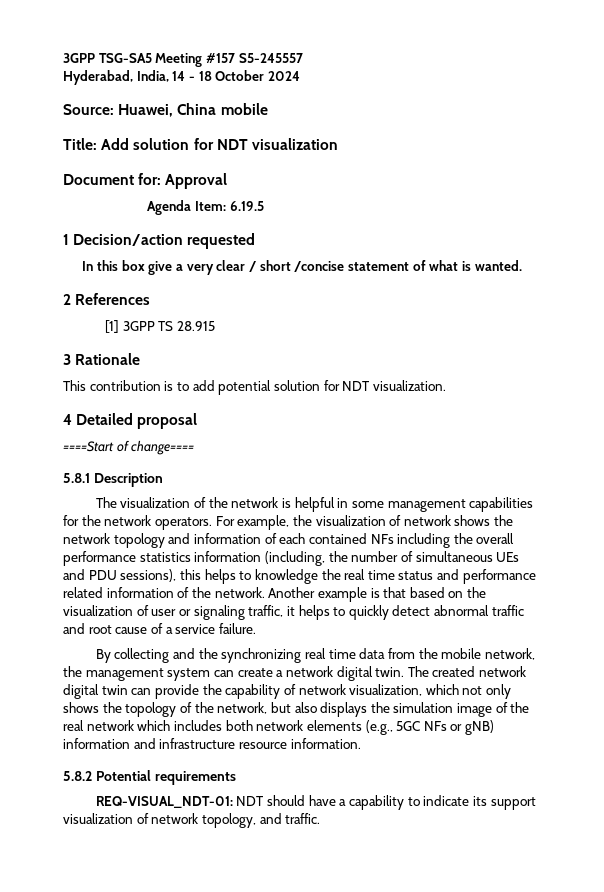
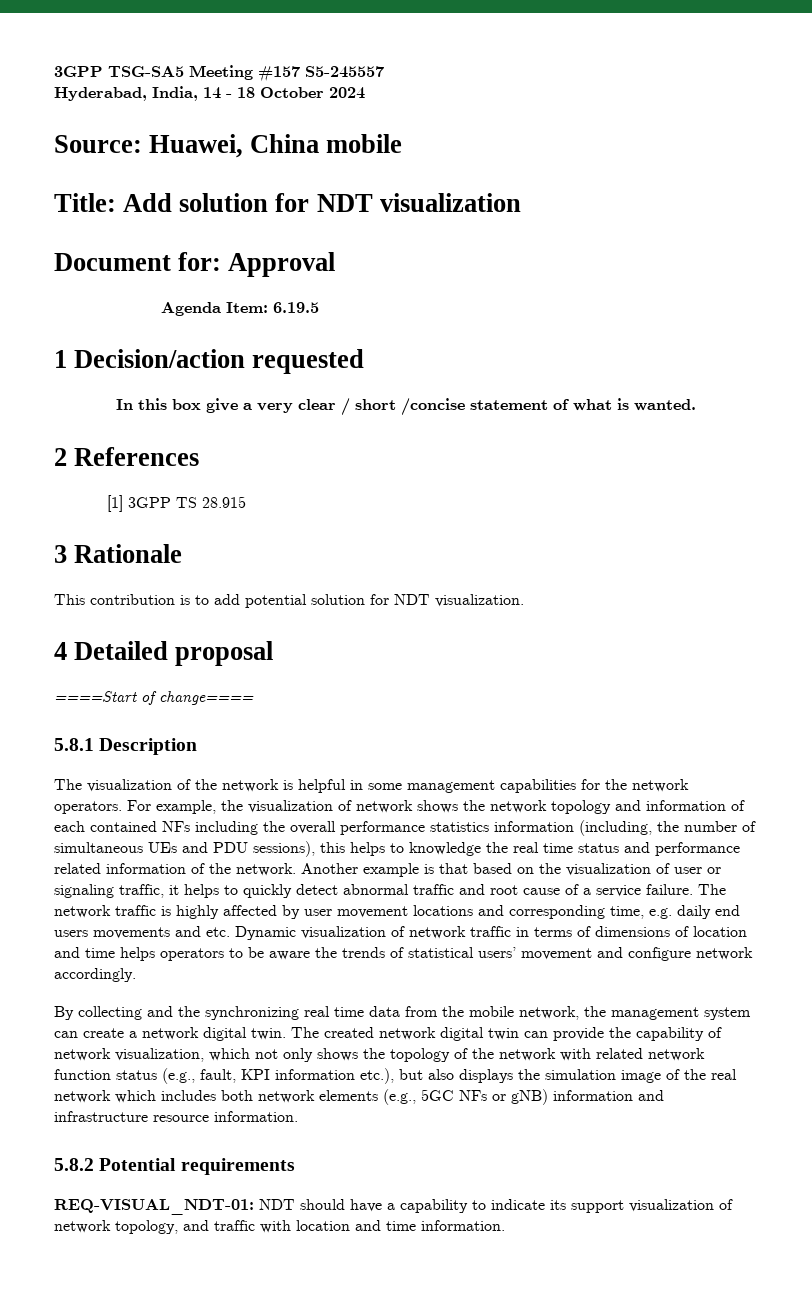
(256, 628) none -> [698,884,726,895] [54,905,740,919] [54,926,747,940] [54,947,753,961] [54,968,136,982] The network traffic is highly affected by user movement locations and corresponding time, e.g. daily end users movements and etc. Dynamic visualization of network traffic in terms of dimensions of location and time helps operators to be aware the trends of statistical users’ movement and configure network accordingly.
[217,702,268,714] network, -> [499,1048,705,1061] [54,1068,394,1084] network with related network function status (e.g., fault, KPI information etc.),
[285,813,321,824] traffic. -> [214,1220,505,1233] traffic with location and time information.

